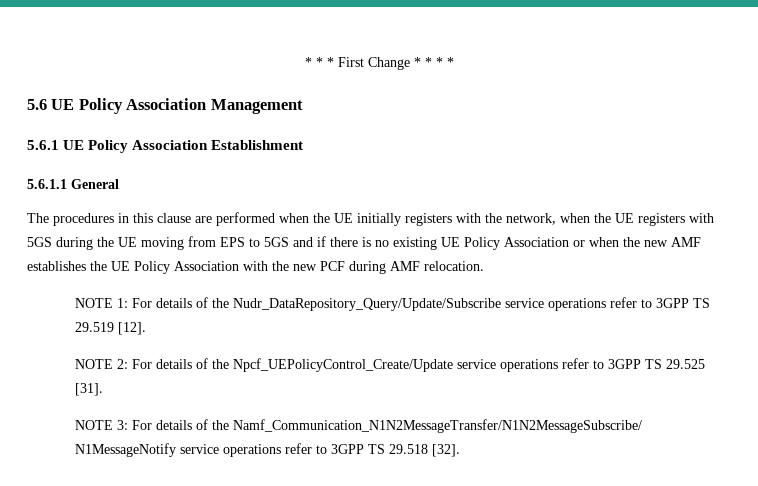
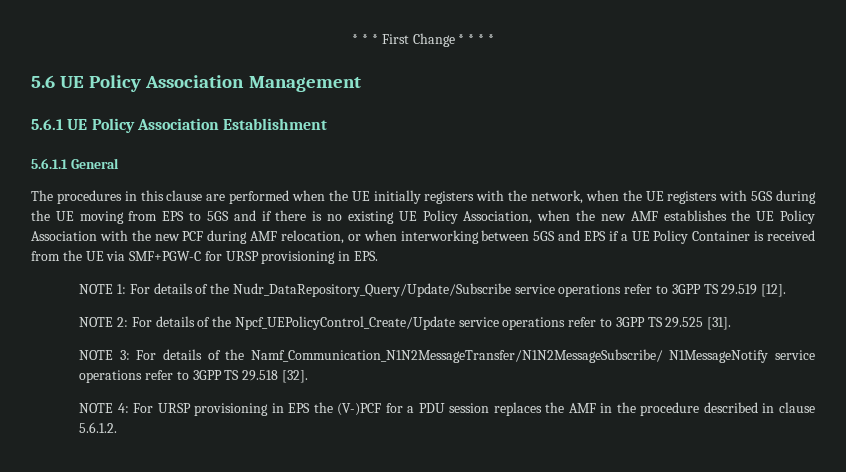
[504,237,585,247] Association or -> [463,211,533,224] Association,
[424,261,484,271] relocation. -> [281,230,816,244] [31,250,379,264] relocation, or when interworking between 5GS and EPS if a UE Policy Container is received from the UE via SMF+PGW-C for URSP provisioning in EPS.
(460, 450) none -> [79,402,816,416] [79,422,118,433] // NOTE 4: For URSP provisioning in EPS the (V-)PCF for a PDU session replaces the AMF in the procedure described in clause 5.6.1.2.

